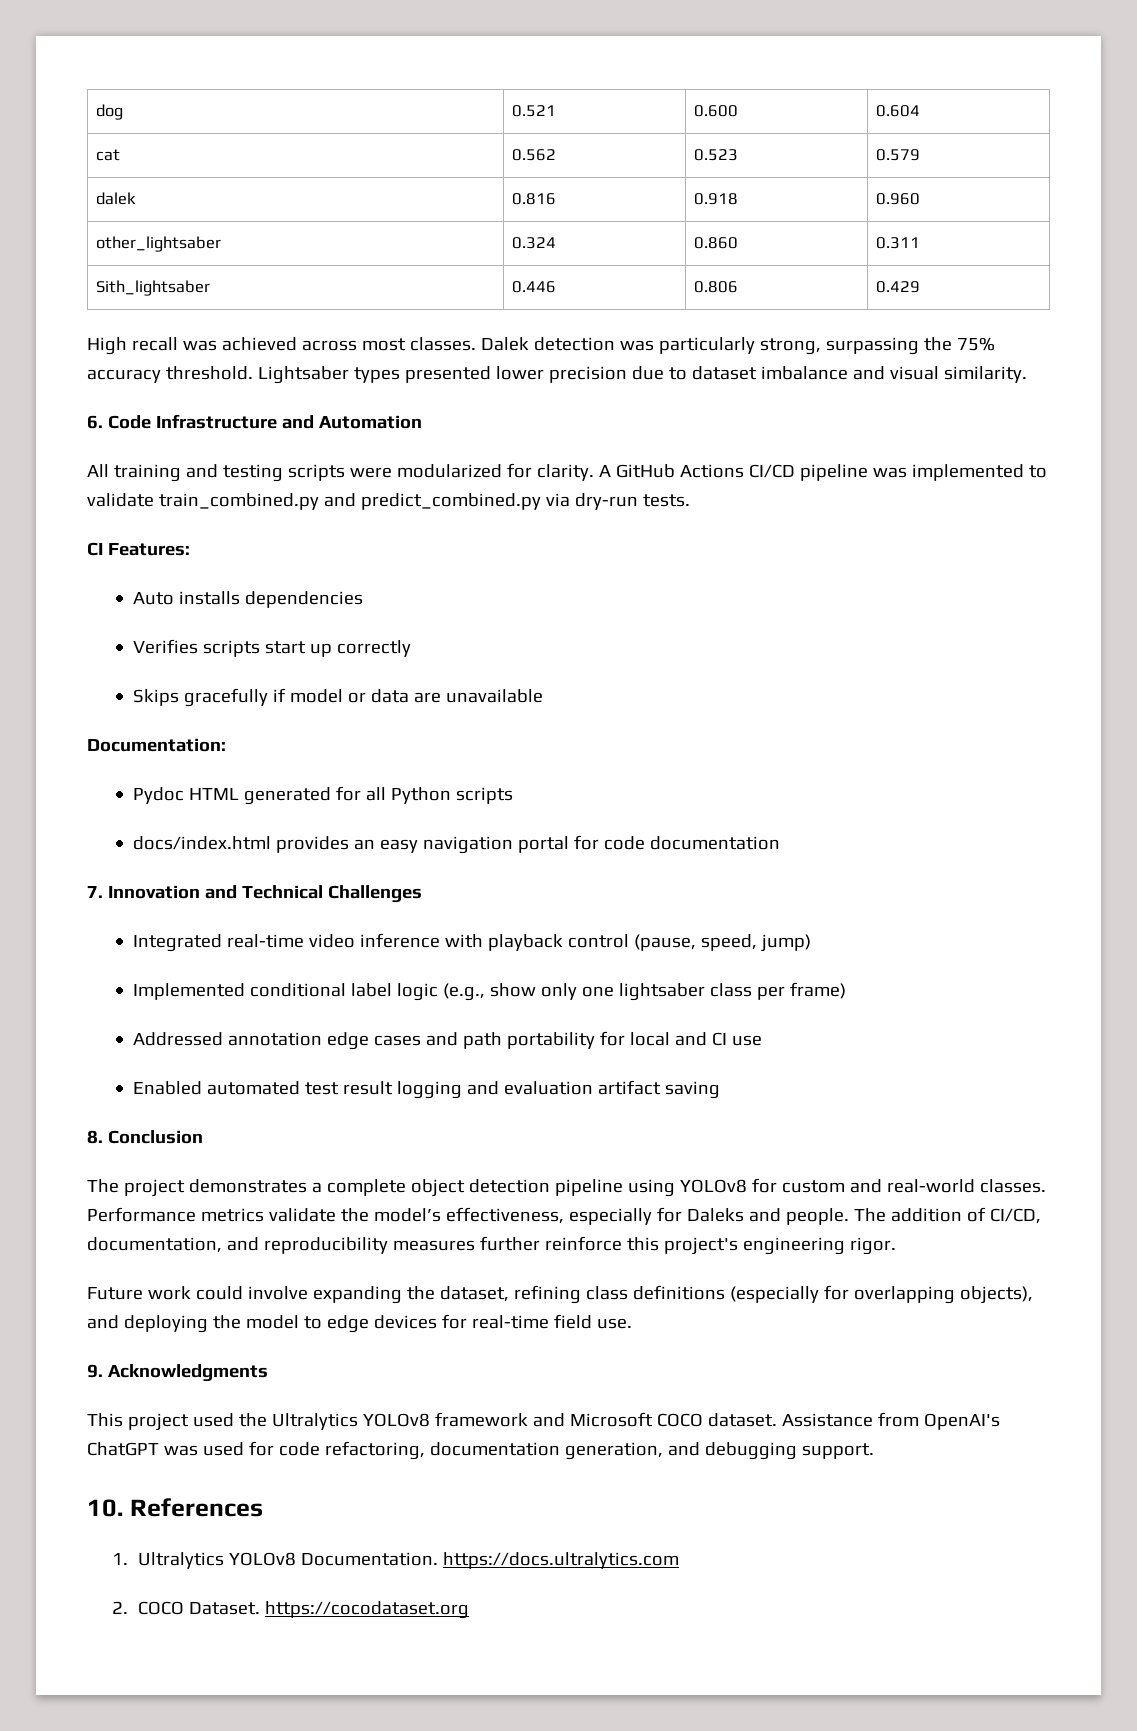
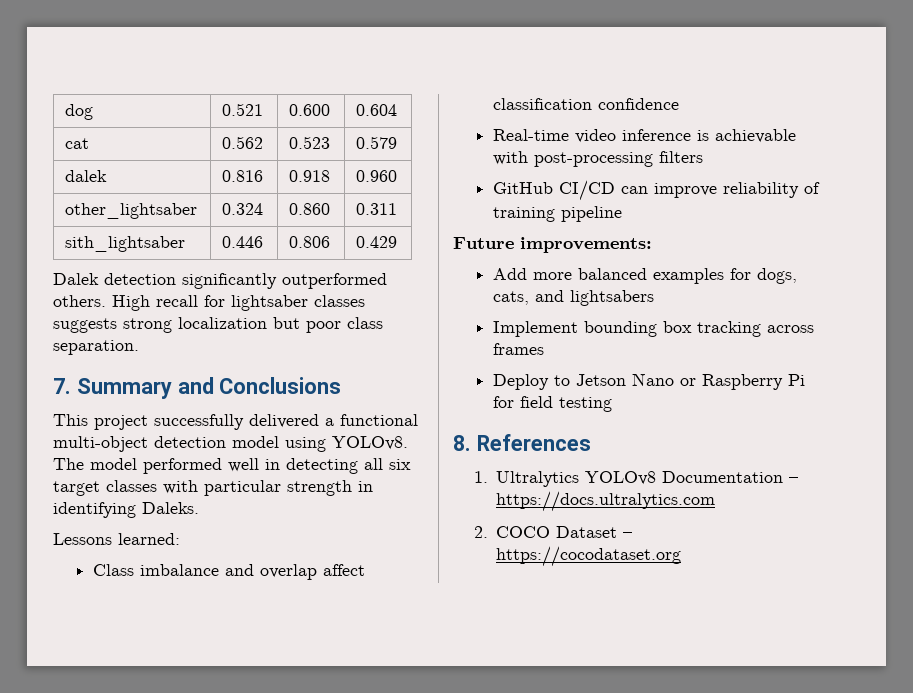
[95,280,210,296] Sith_lightsaber -> [65,236,186,252] sith_lightsaber
[87,337,995,355] [87,366,1027,384] [87,414,422,429] [87,463,1047,482] [87,493,690,510] [87,542,190,556] [132,591,363,608] [132,639,411,657] [132,688,543,707] [87,738,226,752] [132,786,513,805] [132,835,780,854] [87,885,422,903] [132,933,811,952] [132,982,846,1001] [132,1031,762,1050] [132,1080,720,1099] [87,1130,203,1144] [87,1178,1046,1197] [87,1207,1041,1225] [87,1236,896,1255] [87,1285,1033,1304] [87,1314,632,1333] [87,1364,268,1382] [87,1412,1000,1431] [87,1441,874,1460] [87,1499,123,1517] High recall was achieved across most classes. Dalek detection was particularly strong, surpassing the 75% accuracy threshold. Lightsaber types presented lower precision due to dataset imbalance and visual similarity. // 6. Code Infrastructure and Automation // All training and testing scripts were modularized for clarity. A GitHub Actions CI/CD pipeline was implemented to validate train_combined.py and predict_combined.py via dry-run tests. // CI Features: // Auto installs dependencies // Verifies scripts start up correctly // Skips gracefully if model or data are unavailable // Documentation: // Pydoc HTML generated for all Python scripts // docs/index.html provides an easy navigation portal for code documentation // 7. Innovation and Technical Challenges // Integrated real-time video inference with playback control (pause, speed, jump) // Implemented conditional label logic (e.g., show only one lightsaber class per frame) // Addressed annotation edge cases and path portability for local and CI use // Enabled automated test result logging and evaluation artifact saving // 8. Conclusion // The project demonstrates a complete object detection pipeline using YOLOv8 for custom and real-world classes. Performance metrics validate the model’s effectiveness, especially for Daleks and people. The addition of CI/CD, documentation, and reproducibility measures further reinforce this project's engineering rigor. // Future work could involve expanding the dataset, refining class definitions (especially for overlapping objects), and deploying the model to edge devices for real-time field use. // 9. Acknowledgments // This project used the Ultralytics YOLOv8 framework and Microsoft COCO dataset. Assistance from OpenAI's ChatGPT was used for code refactoring, documentation generation, and debugging support. // 10. -> [53,273,387,289] [53,295,365,311] [53,317,383,333] [53,340,139,355] [53,377,342,399] [53,414,418,430] [53,436,408,452] [53,458,411,474] [53,480,373,496] [53,502,199,518] [53,533,180,545] [92,564,365,580] [492,98,679,110] [492,129,796,143] [492,151,703,167] [492,180,820,201] [492,206,622,222] [453,237,652,253] [492,268,797,284] [492,290,654,306] [492,321,814,337] [492,343,544,355] [492,373,805,390] [492,396,612,412] [453,435,471,451] Dalek detection significantly outperformed others. High recall for lightsaber classes suggests strong localization but poor class separation. // 7. Summary and Conclusions // This project successfully delivered a functional multi-object detection model using YOLOv8. The model performed well in detecting all six target classes with particular strength in identifying Daleks. // Lessons learned: // Class imbalance and overlap affect classification confidence // Real-time video inference is achievable with post-processing filters // GitHub CI/CD can improve reliability of training pipeline // Future improvements: // Add more balanced examples for dogs, cats, and lightsabers // Implement bounding box tracking across frames // Deploy to Jetson Nano or Raspberry Pi for field testing // 8.
[300,1552,438,1566] Documentation. -> [662,471,799,483] Documentation –
[188,1602,260,1615] Dataset. -> [556,526,633,538] Dataset –

